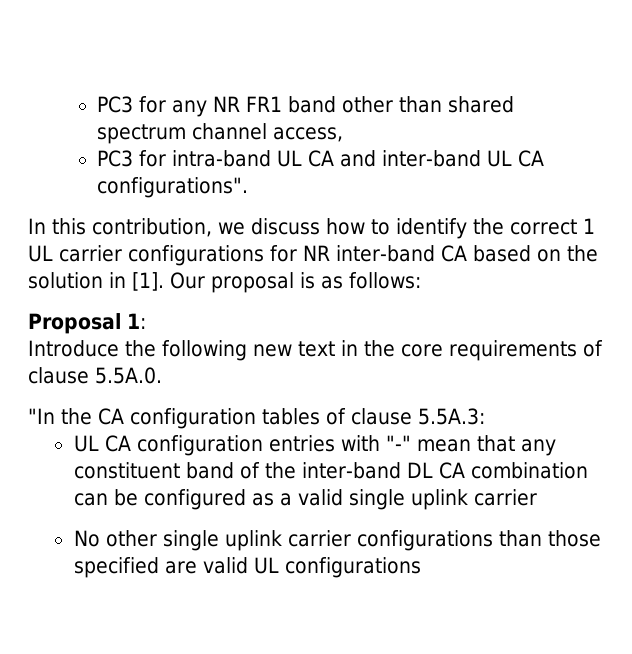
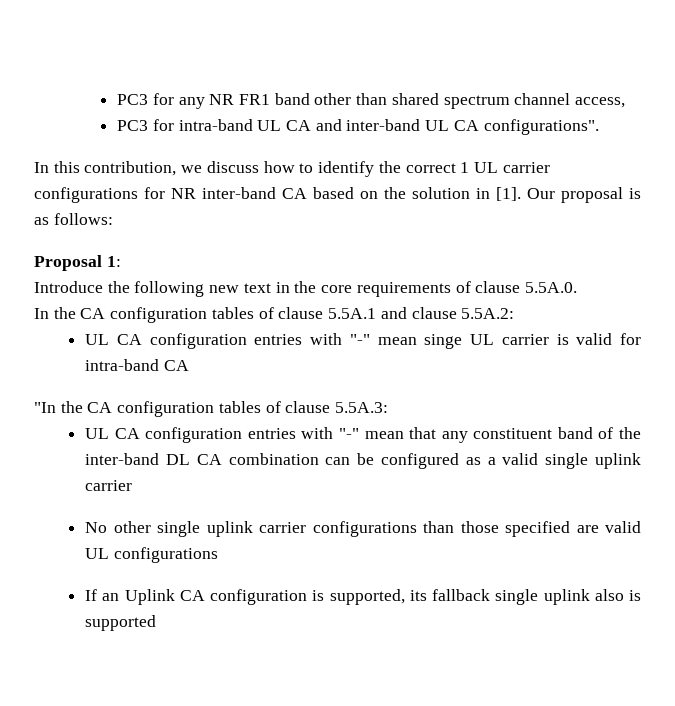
(162, 375) none -> [34,307,515,323] [85,333,641,349] [85,359,189,371] // In the CA configuration tables of clause 5.5A.1 and clause 5.5A.2: // UL CA configuration entries with "-" mean singe UL carrier is valid for intra-band CA
(421, 567) none -> [85,589,641,605] [85,615,157,631] // If an Uplink CA configuration is supported, its fallback single uplink also is supported

